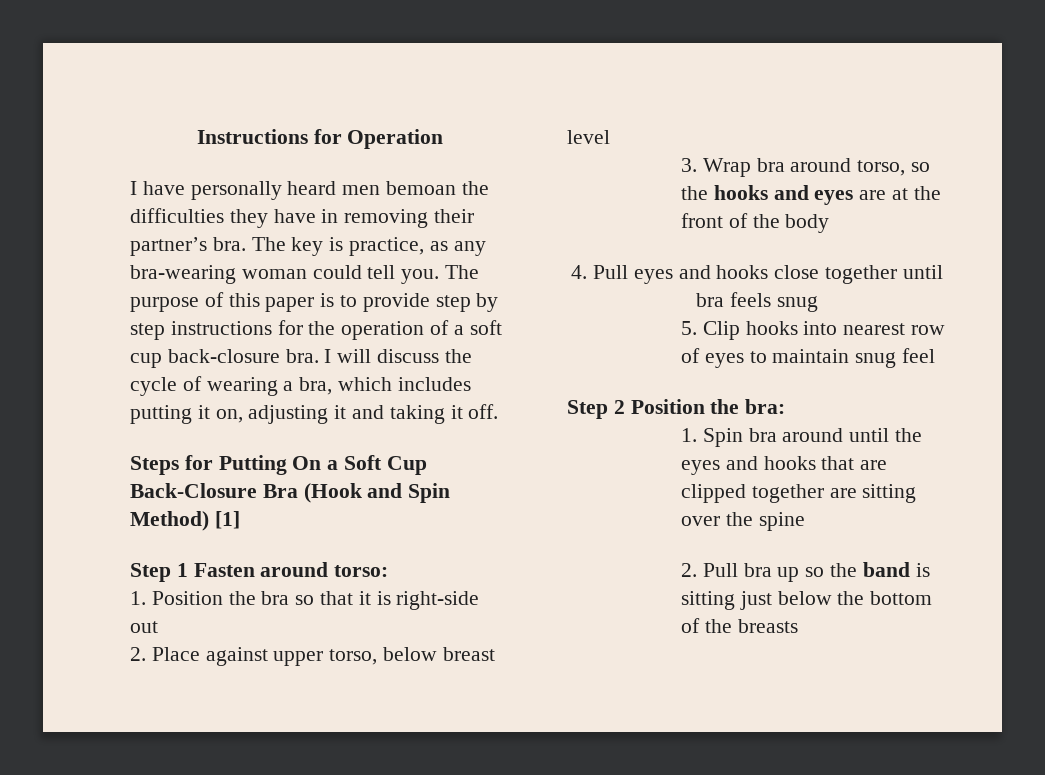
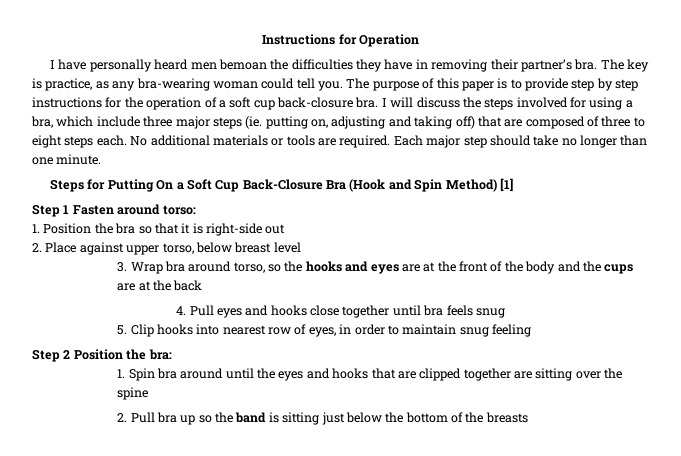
[130,376,471,396] [130,405,210,424] cycle of wearing a bra, which includes putting it -> [484,97,633,110] [31,116,308,129] steps involved for using a bra, which include three major steps (ie. putting
[334,405,347,419] it -> (386, 122) none
[450,404,499,419] it off. -> [455,116,645,129] [32,135,648,148] [32,154,102,165] off) that are composed of three to eight steps each. No additional materials or tools are required. Each major step should take no longer than one minute.
(830, 223) none -> [557,261,634,274] [117,280,203,291] and the cups are at the back
[704,353,744,368] eyes -> [308,324,385,337] eyes, in order
[902,348,936,363] feel -> [492,324,532,337] feeling

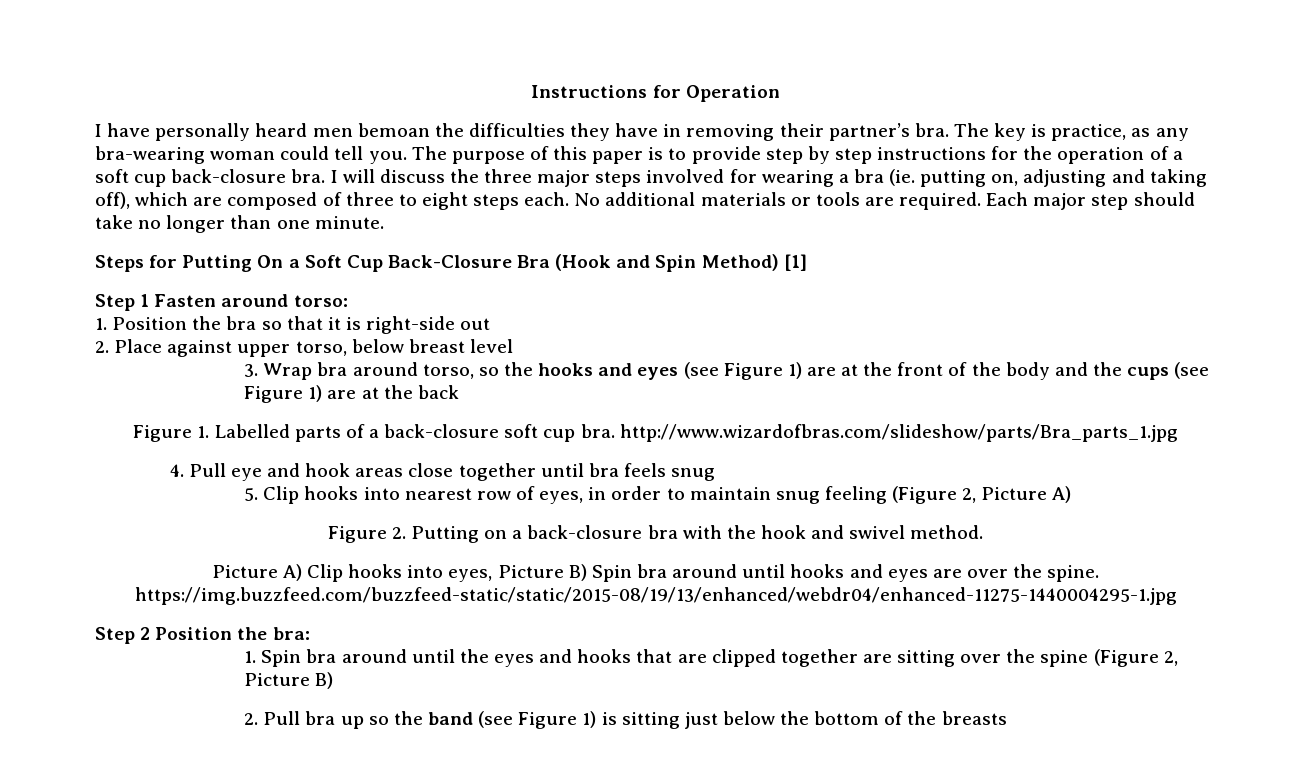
(481, 102) none -> [484,169,591,187] three major
[589,97,633,110] [31,116,242,129] using a bra, which include three major steps -> [761,169,884,187] wearing a bra
[455,116,502,129] off) that -> [95,192,189,209] off), which
(399, 269) none -> [683,362,802,380] (see Figure 1)
(634, 269) none -> [1174,362,1210,379] [244,385,323,403] (see Figure 1)
[176,305,307,318] 4. Pull eyes and hooks -> [133,424,1178,442] [169,463,404,481] Figure 1. Labelled parts of a back-closure soft cup bra. http://www.wizardofbras.com/slideshow/parts/Bra_parts_1.jpg // 4. Pull eye and hook areas
(532, 330) none -> [892,486,1072,504] [327,525,984,543] [211,564,1100,582] [134,587,1177,605] (Figure 2, Picture A) // Figure 2. Putting on a back-closure bra with the hook and swivel method. // Picture A) Clip hooks into eyes, Picture B) Spin bra around until hooks and eyes are over the spine. https://img.buzzfeed.com/buzzfeed-static/static/2015-08/19/13/enhanced/webdr04/enhanced-11275-1440004295-1.jpg
(149, 393) none -> [1093,649,1178,667] [244,672,334,689] (Figure 2, Picture B)
(267, 417) none -> [478,711,597,729] (see Figure 1)

